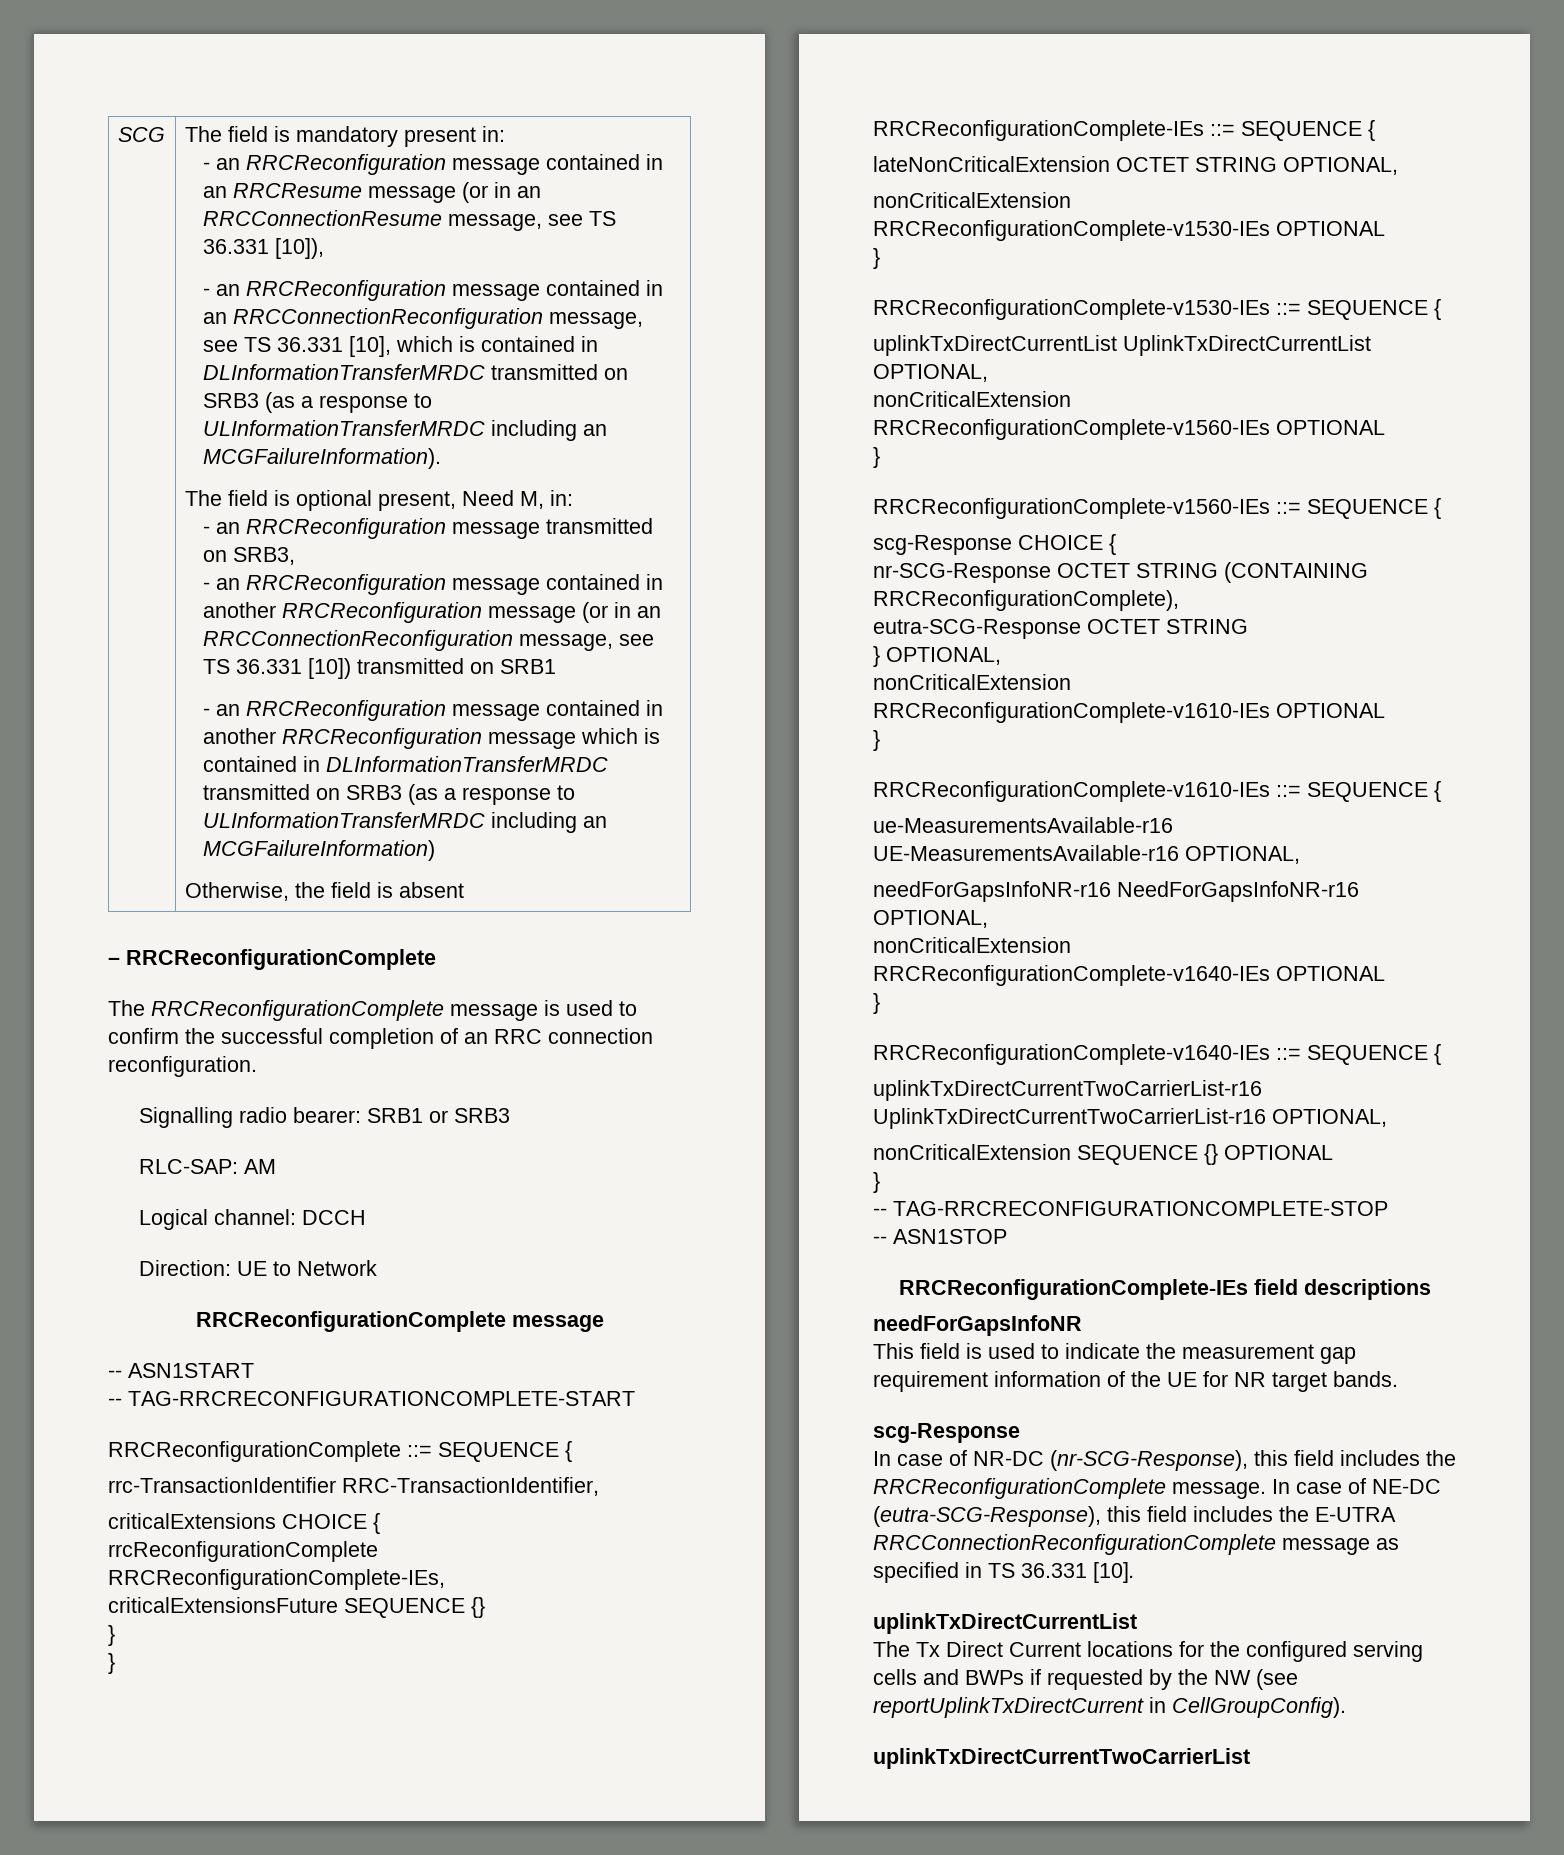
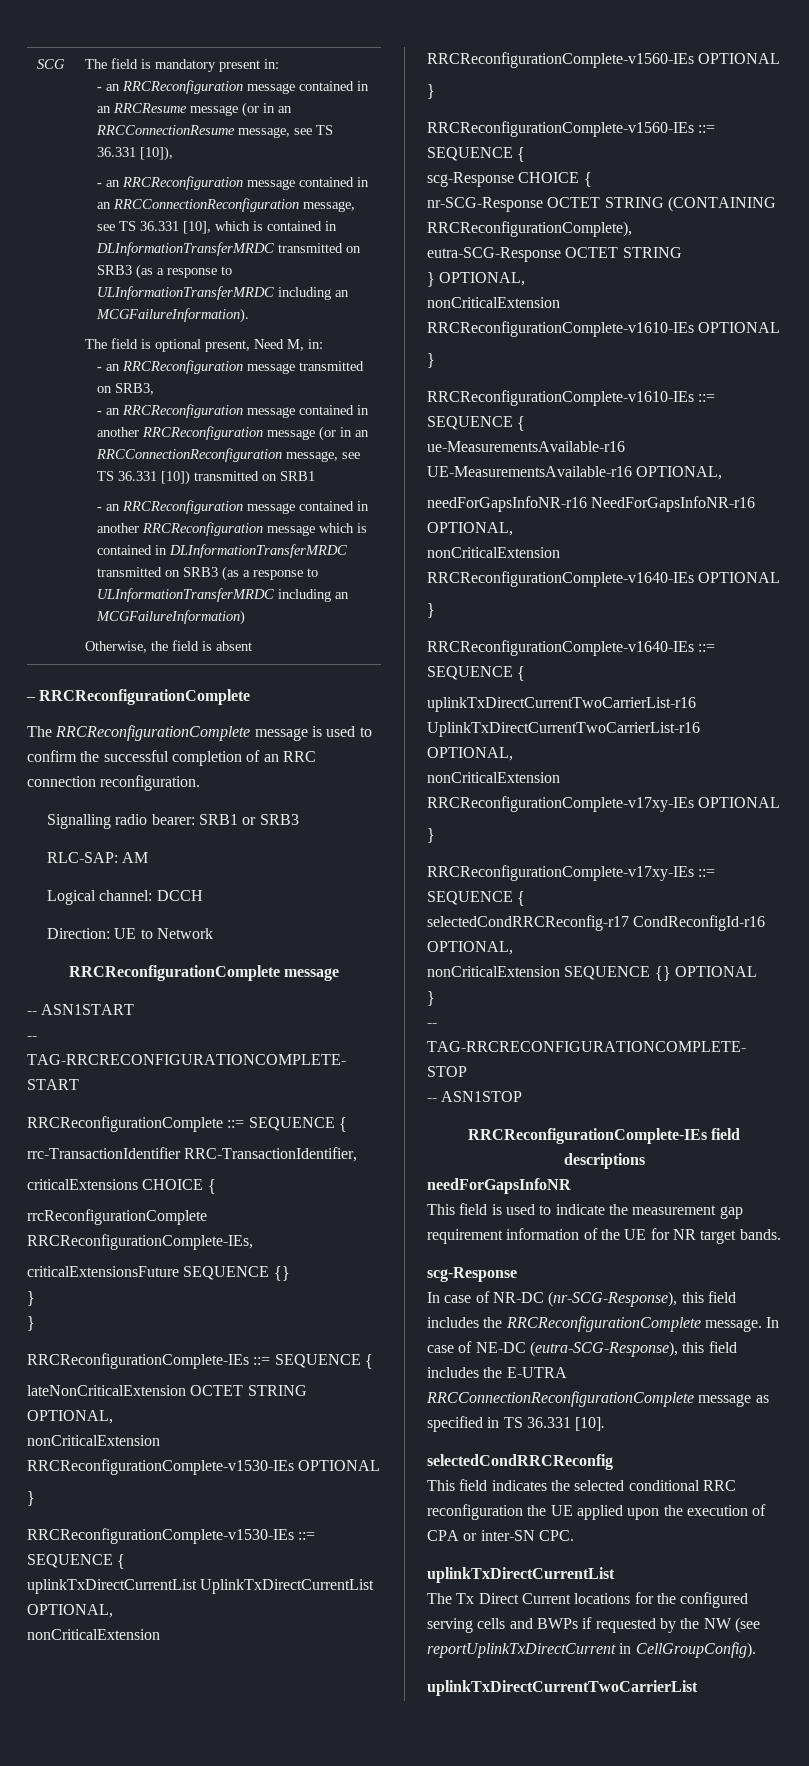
(1387, 1118) none -> [427,772,560,783] [427,796,781,812] [427,828,435,843] [427,865,716,881] [427,891,526,906] [427,915,766,931] [427,941,513,955] // nonCriticalExtension RRCReconfigurationComplete-v17xy-IEs OPTIONAL // } // RRCReconfigurationComplete-v17xy-IEs ::= SEQUENCE { // selectedCondRRCReconfig-r17 CondReconfigId-r16 OPTIONAL,
(1135, 1572) none -> [427,1454,613,1470] [427,1479,736,1491] [427,1504,767,1520] [427,1530,574,1541] // selectedCondRRCReconfig // This field indicates the selected conditional RRC reconfiguration the UE applied upon the execution of CPA or inter-SN CPC.

